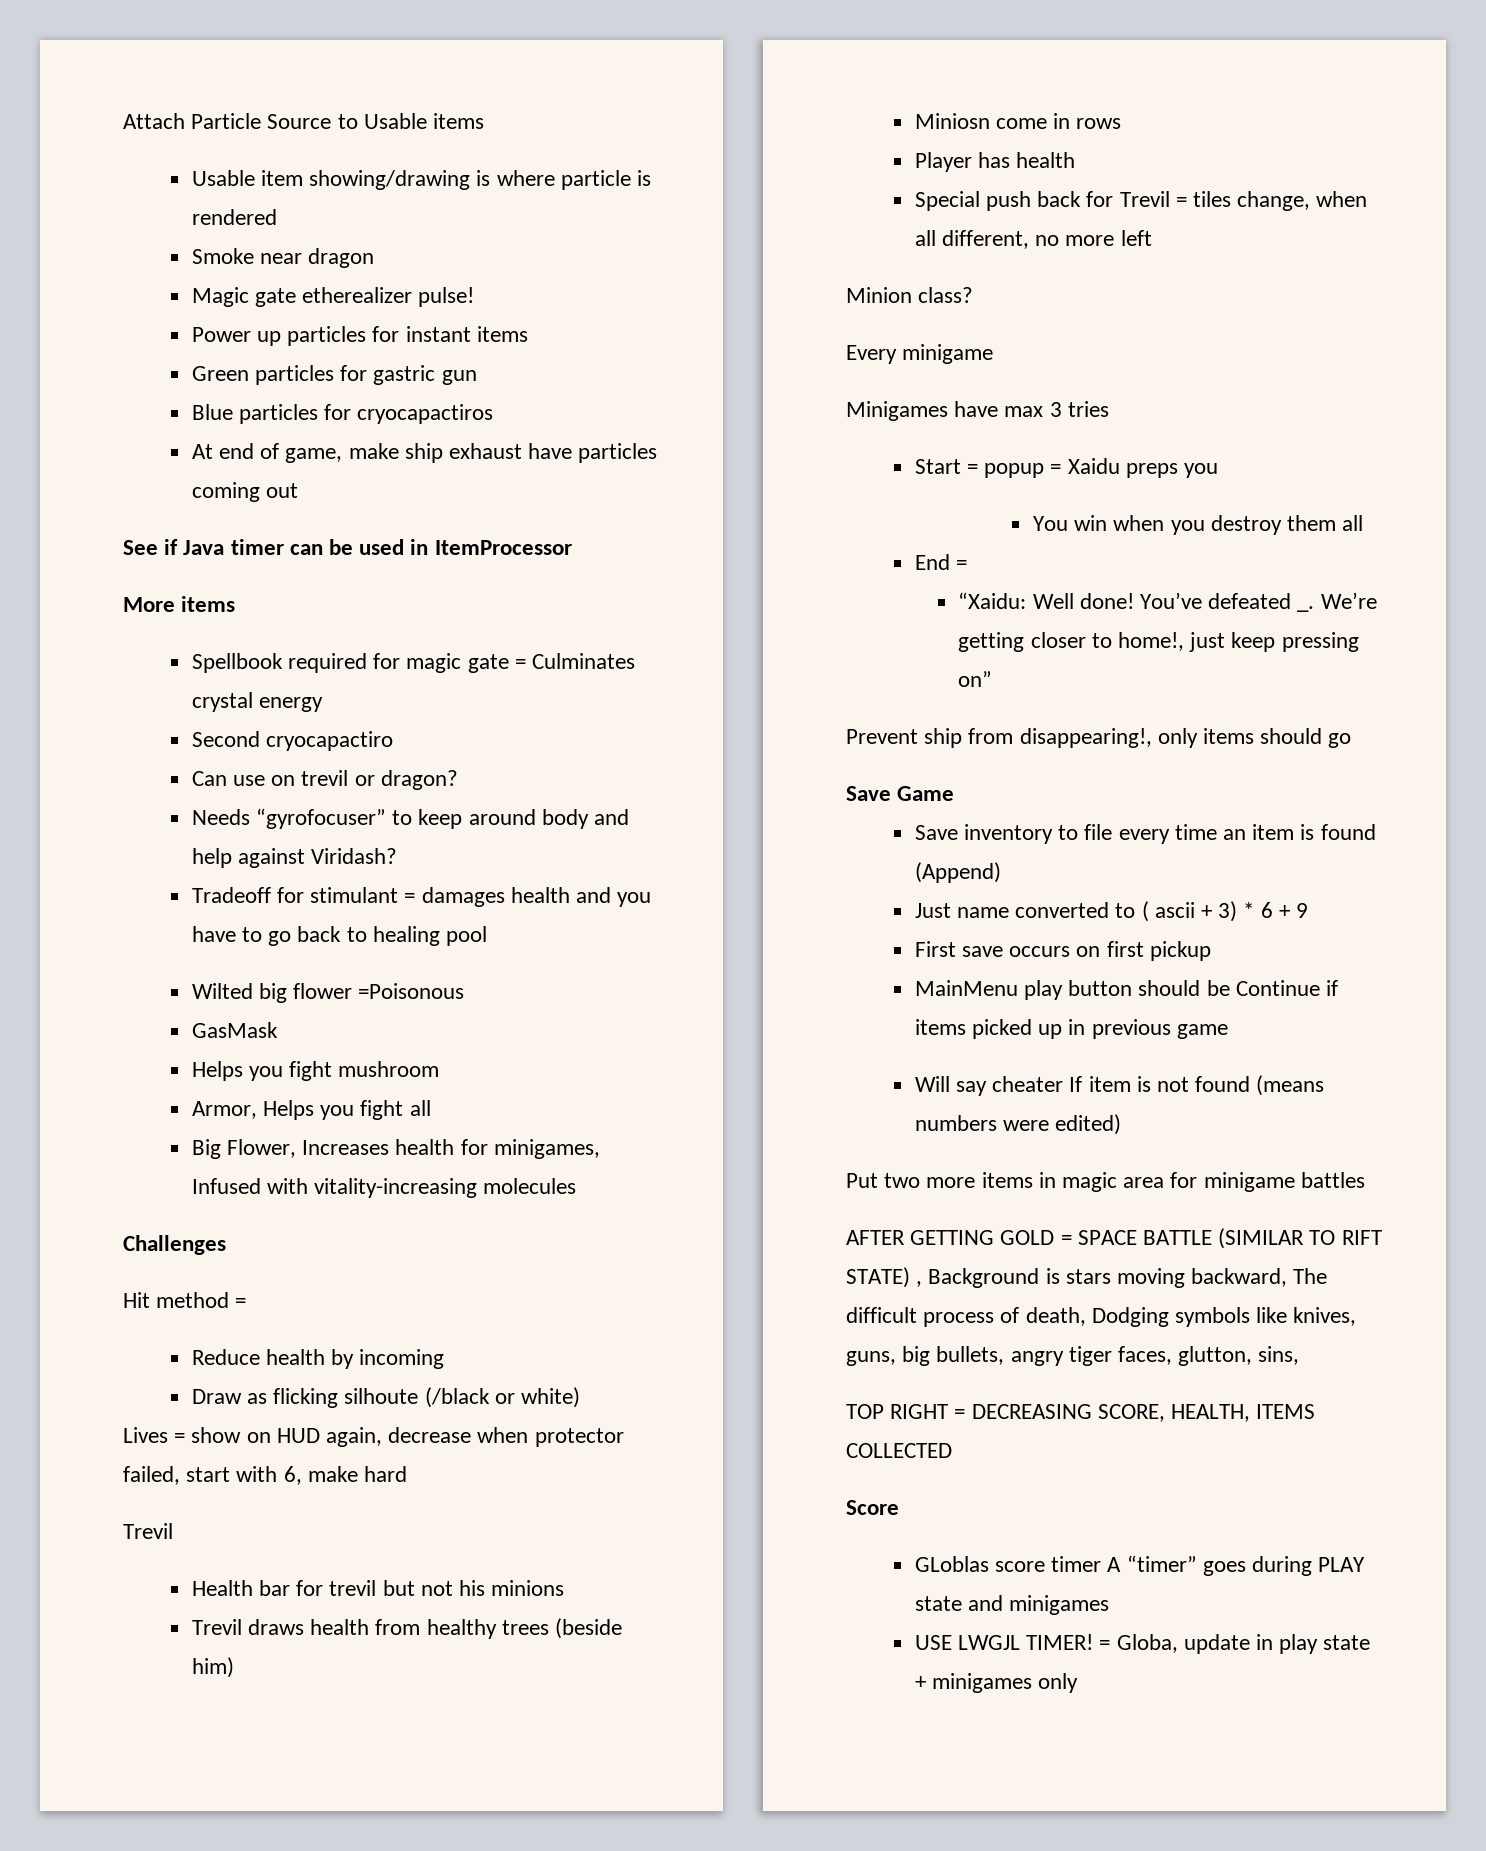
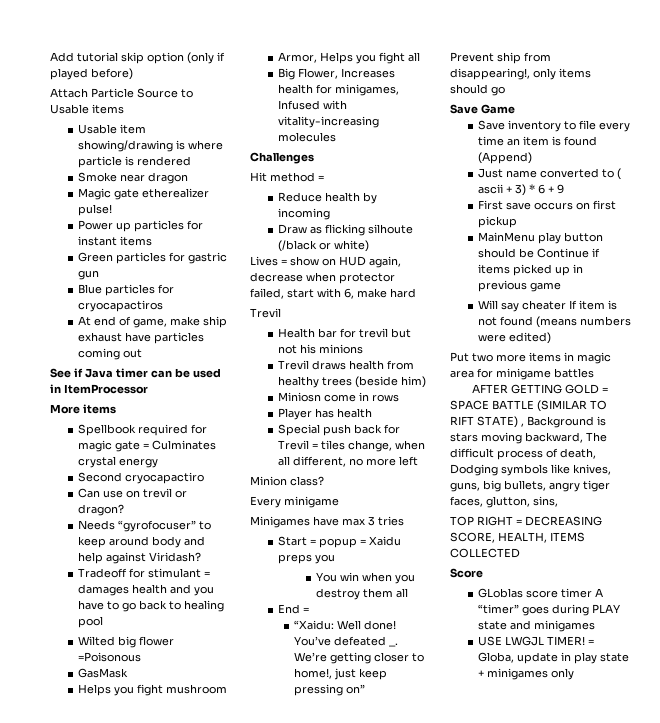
(123, 121) none -> [50,52,225,64] [50,68,133,80] Add tutorial skip option (only if played before) //

